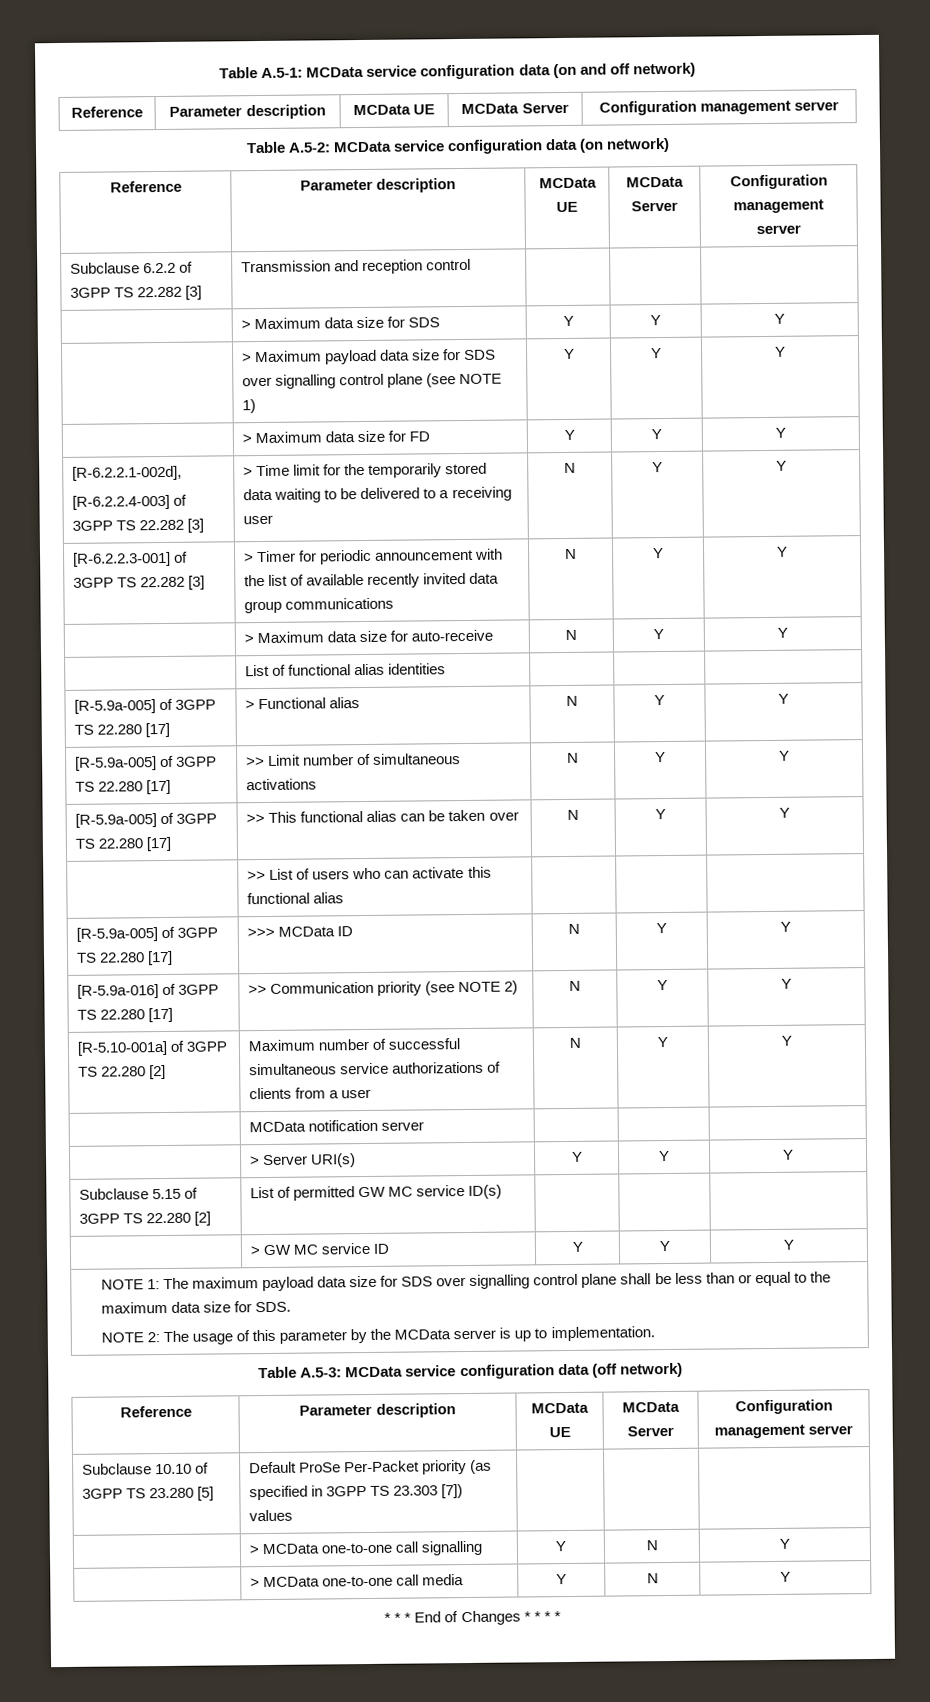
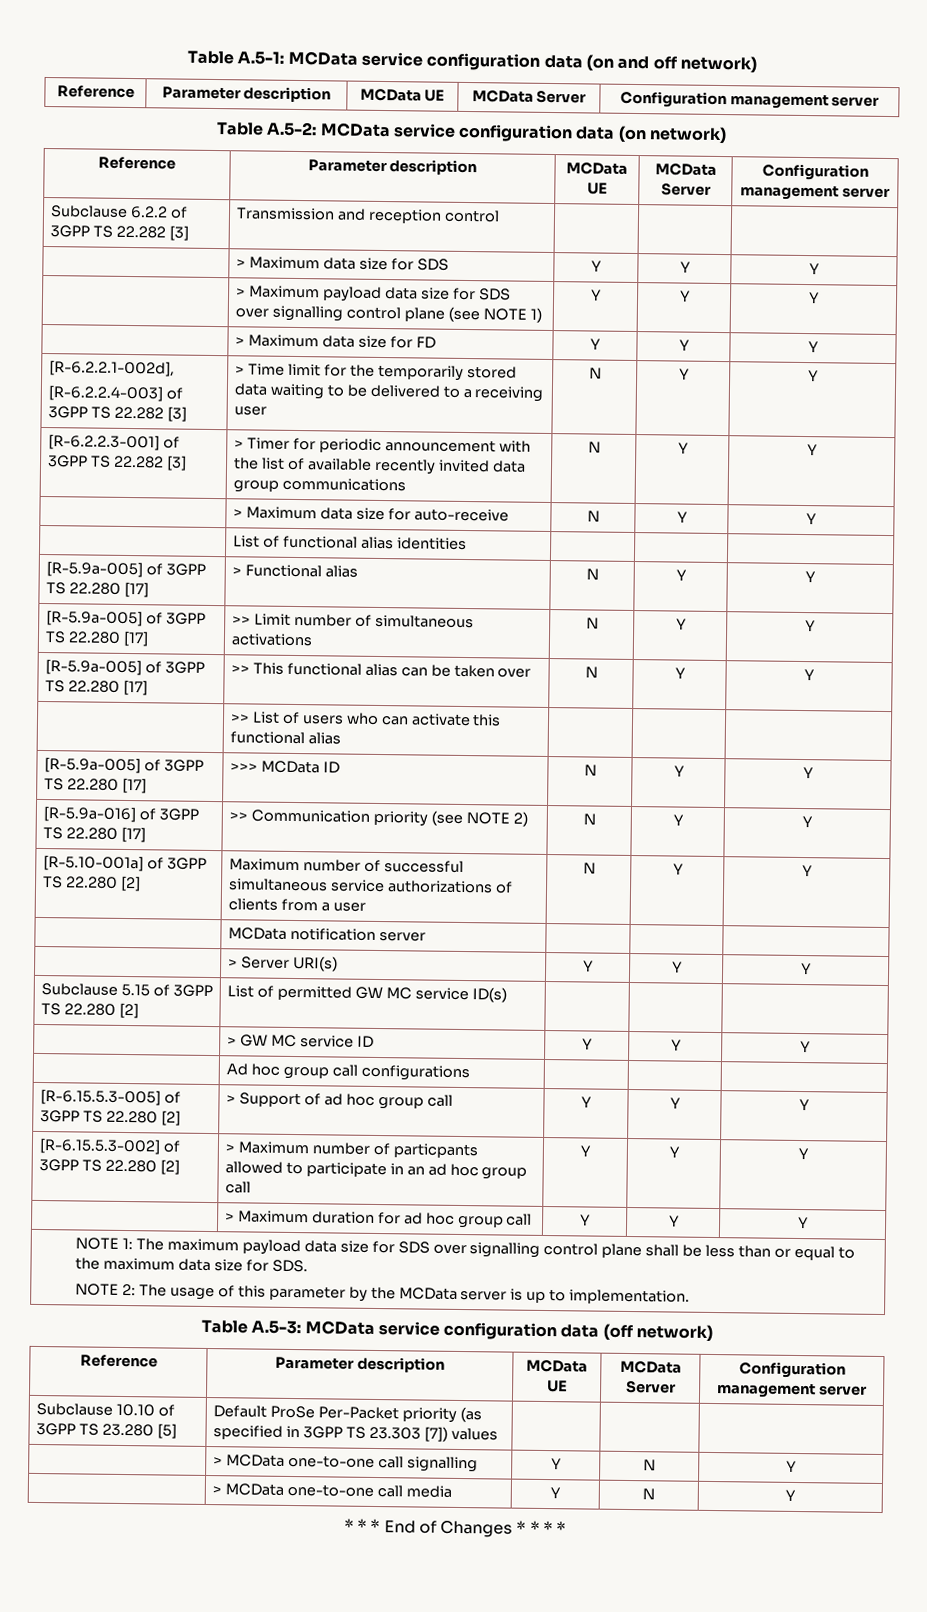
(794, 1244) none -> [226,1063,470,1082] [40,1089,181,1106] [40,1109,181,1126] [226,1092,453,1110] [581,1096,592,1108] [669,1097,681,1109] [799,1099,810,1111] [39,1137,181,1155] [39,1158,180,1175] [225,1141,478,1159] [225,1161,528,1180] [225,1181,252,1194] [580,1145,591,1157] [668,1146,680,1158] [798,1148,809,1160] [225,1210,533,1229] [580,1214,591,1226] [668,1215,680,1227] [798,1217,809,1229] // | Ad hoc group call configurations | | | // [R-6.15.5.3-005] of 3GPP TS 22.280 [2] | > Support of ad hoc group call | Y | Y | Y // [R-6.15.5.3-002] of 3GPP TS 22.280 [2] | > Maximum number of particpants allowed to participate in an ad hoc group call | Y | Y | Y // | > Maximum duration for ad hoc group call | Y | Y | Y

